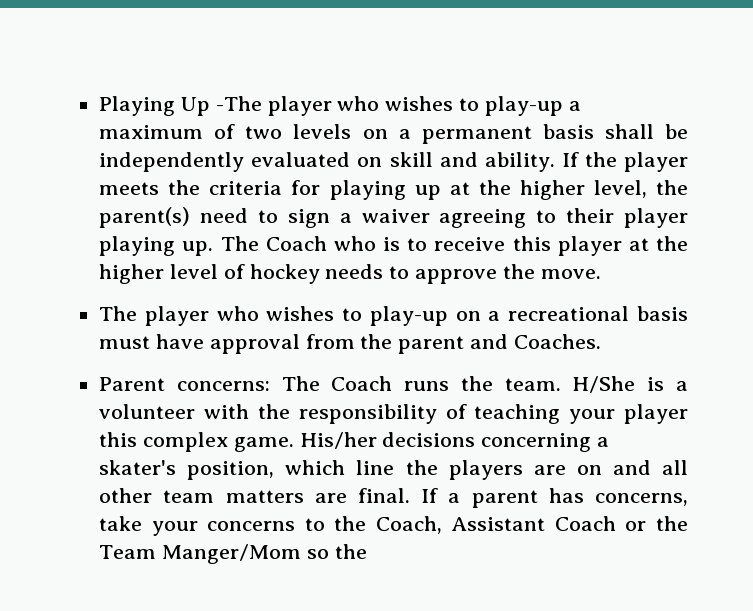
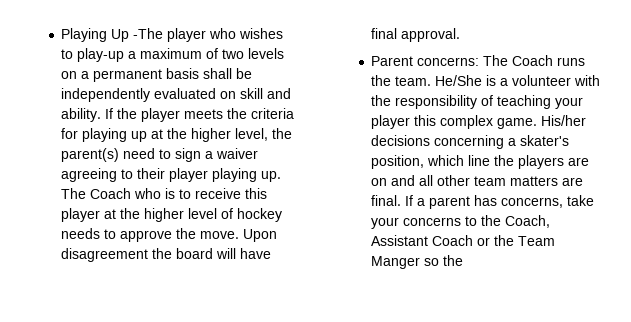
[99,306,688,326] [99,334,601,354] // The player who wishes to play-up on a recreational basis must have approval from the parent and Coaches. -> [243,229,278,242] [61,248,272,262] [371,28,461,42] Upon disagreement the board will have final approval.
[572,376,636,393] H/She -> [435,75,483,86] He/She
[161,544,301,564] Manger/Mom -> [371,256,421,269] Manger

